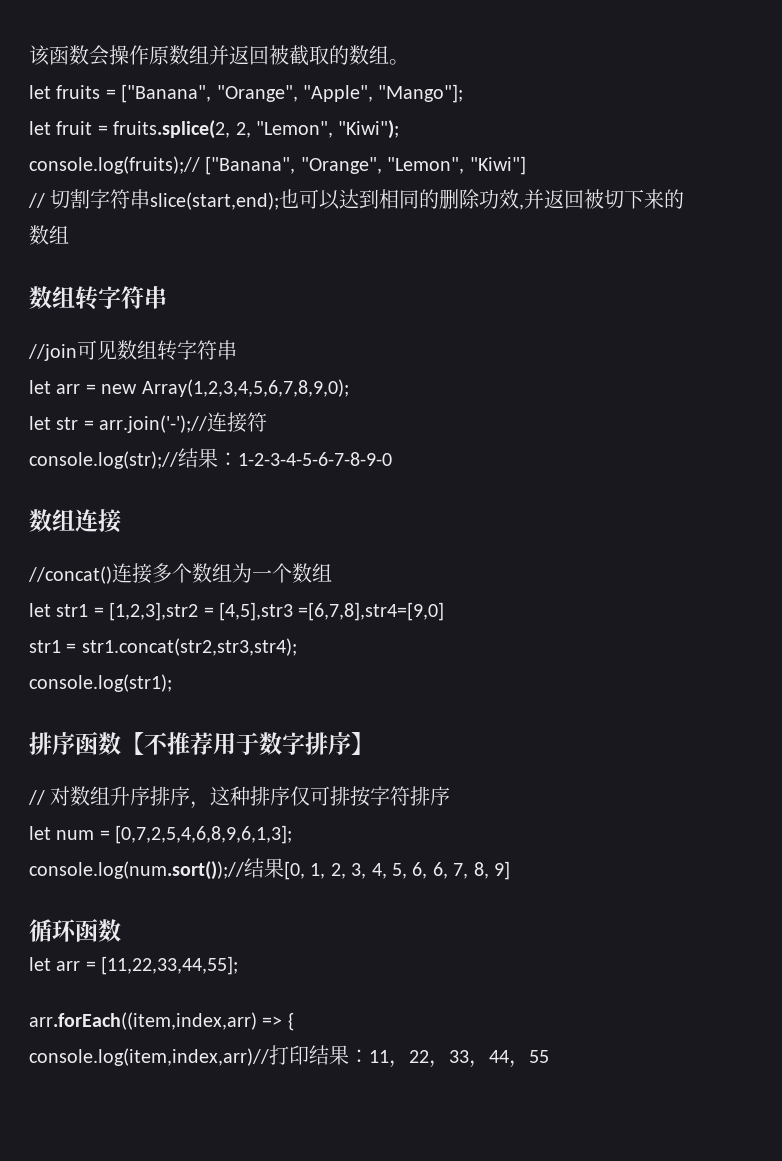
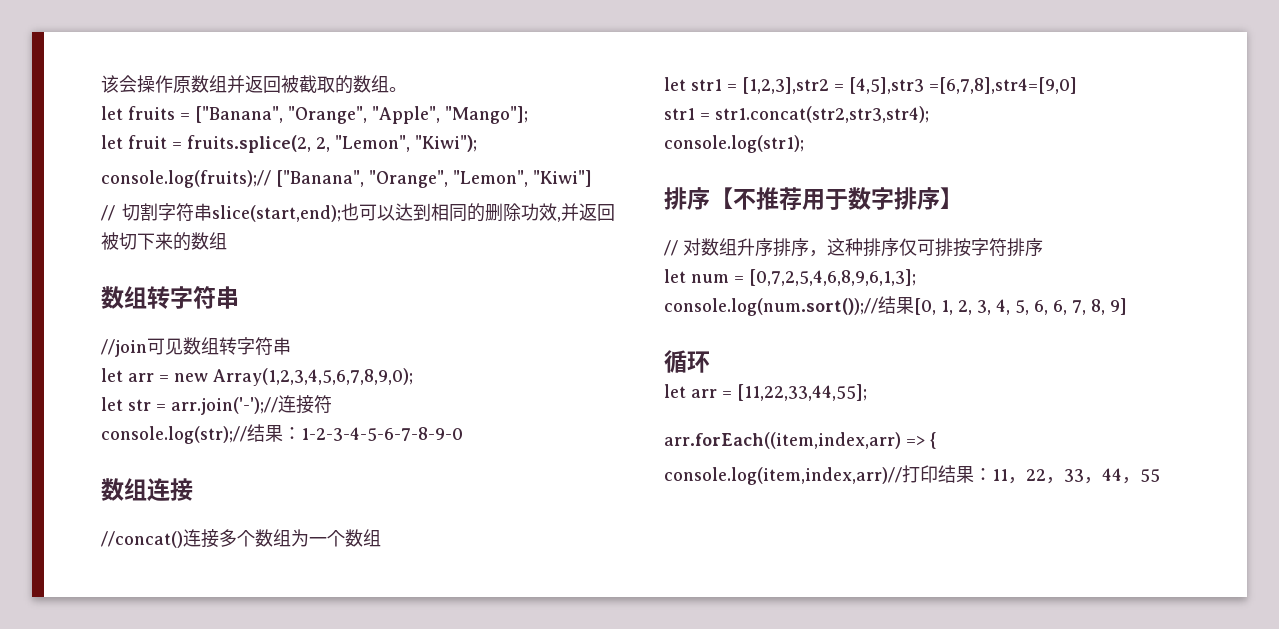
[49,45,89,65] 函数 -> (119, 84) none
[75,732,121,755] 函数 -> (710, 198) none
[75,919,121,942] 函数 -> (710, 362) none

